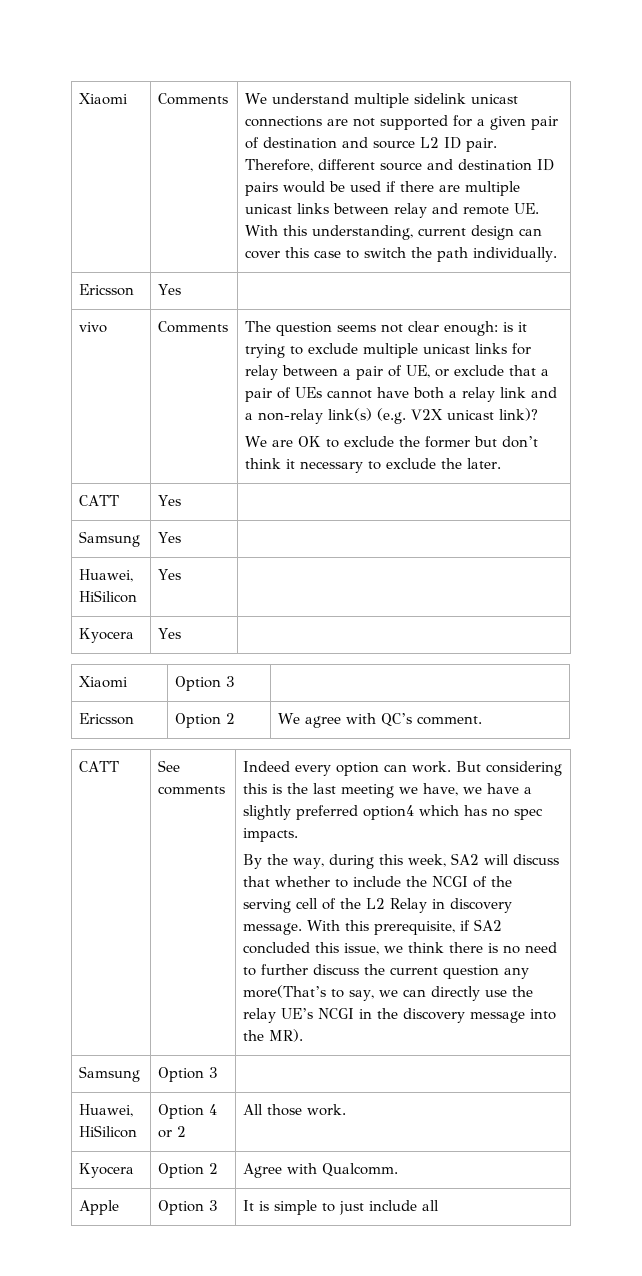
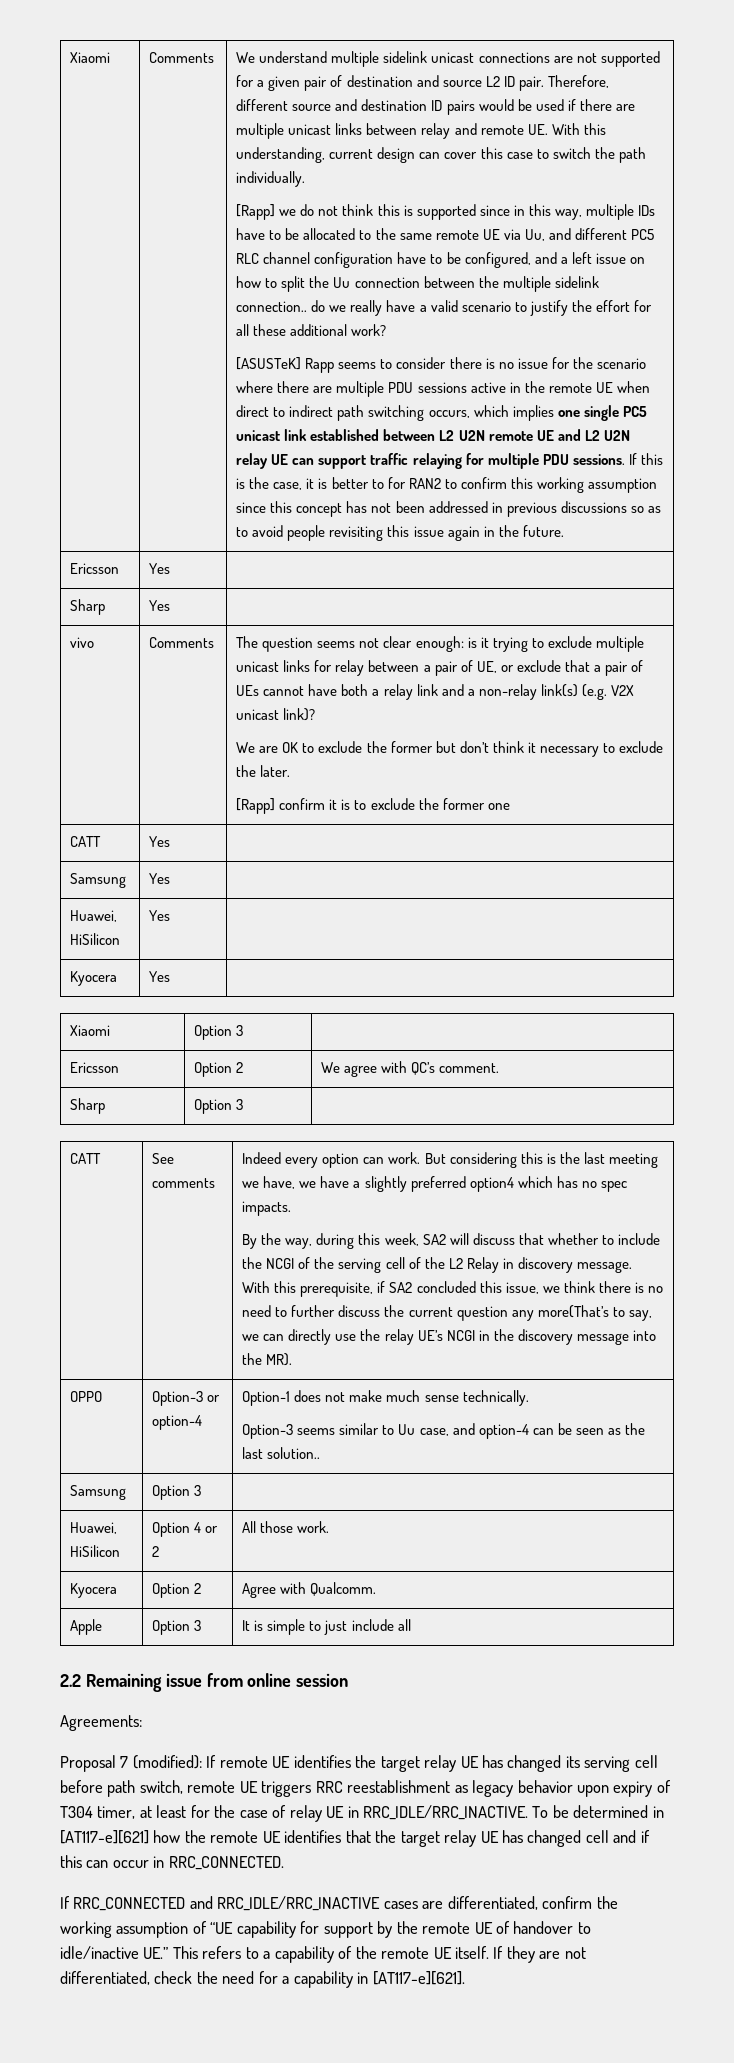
(557, 254) none -> [236,204,655,220] [236,228,654,241] [236,252,645,268] [236,276,599,292] [236,300,652,316] [236,324,387,336] [236,357,646,373] [236,381,650,397] [236,405,647,421] [236,429,630,441] [236,453,663,469] [236,477,657,493] [236,501,661,517] [236,525,564,541] // [Rapp] we do not think this is supported since in this way, multiple IDs have to be allocated to the same remote UE via Uu, and different PC5 RLC channel configuration have to be configured, and a left issue on how to split the Uu connection between the multiple sidelink connection.. do we really have a valid scenario to justify the effort for all these additional work? // [ASUSTeK] Rapp seems to consider there is no issue for the scenario where there are multiple PDU sessions active in the remote UE when direct to indirect path switching occurs, which implies one single PC5 unicast link established between L2 U2N remote UE and L2 U2N relay UE can support traffic relaying for multiple PDU sessions. If this is the case, it is better to for RAN2 to confirm this working assumption since this concept has not been addressed in previous discussions so as to avoid people revisiting this issue again in the future.
(181, 289) none -> [70,599,106,615] [149,600,171,611] // Sharp | Yes |
(501, 463) none -> [236,798,510,814] // [Rapp] confirm it is to exclude the former one
(482, 720) none -> [70,1098,106,1114] [194,1099,244,1114] // Sharp | Option 3 |
(303, 1035) none -> [70,1391,103,1402] [152,1391,221,1406] [152,1415,203,1430] [242,1390,529,1406] [242,1423,645,1439] [242,1447,321,1459] // OPPO | Option-3 or option-4 | Option-1 does not make much sense technically. // Option-3 seems similar to Uu case, and option-4 can be seen as the last solution..
(439, 1205) none -> [60,1673,349,1692] [60,1715,142,1731] [60,1755,658,1772] [60,1780,671,1797] [60,1805,664,1822] [60,1830,650,1847] [60,1855,284,1870] [60,1896,618,1911] [60,1921,591,1938] [60,1946,586,1963] [60,1971,465,1988] // 2.2 Remaining issue from online session // Agreements: // Proposal 7 (modified): If remote UE identifies the target relay UE has changed its serving cell before path switch, remote UE triggers RRC reestablishment as legacy behavior upon expiry of T304 timer, at least for the case of relay UE in RRC_IDLE/RRC_INACTIVE. To be determined in [AT117-e][621] how the remote UE identifies that the target relay UE has changed cell and if this can occur in RRC_CONNECTED. // If RRC_CONNECTED and RRC_IDLE/RRC_INACTIVE cases are differentiated, confirm the working assumption of “UE capability for support by the remote UE of handover to idle/inactive UE.” This refers to a capability of the remote UE itself. If they are not differentiated, check the need for a capability in [AT117-e][621].

